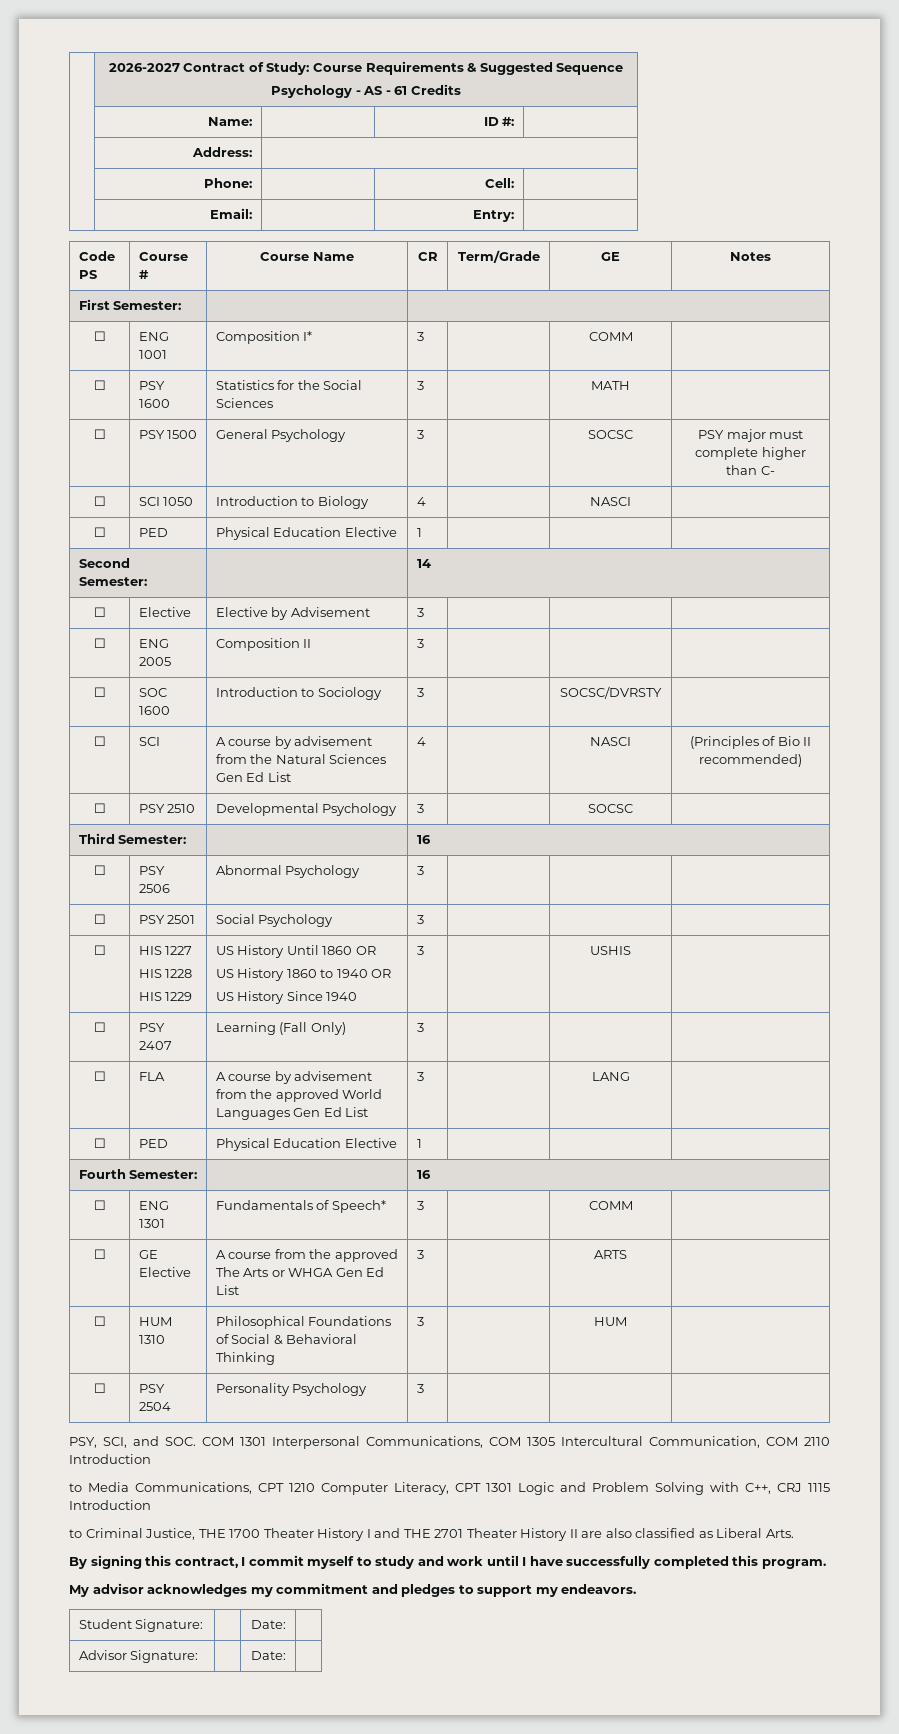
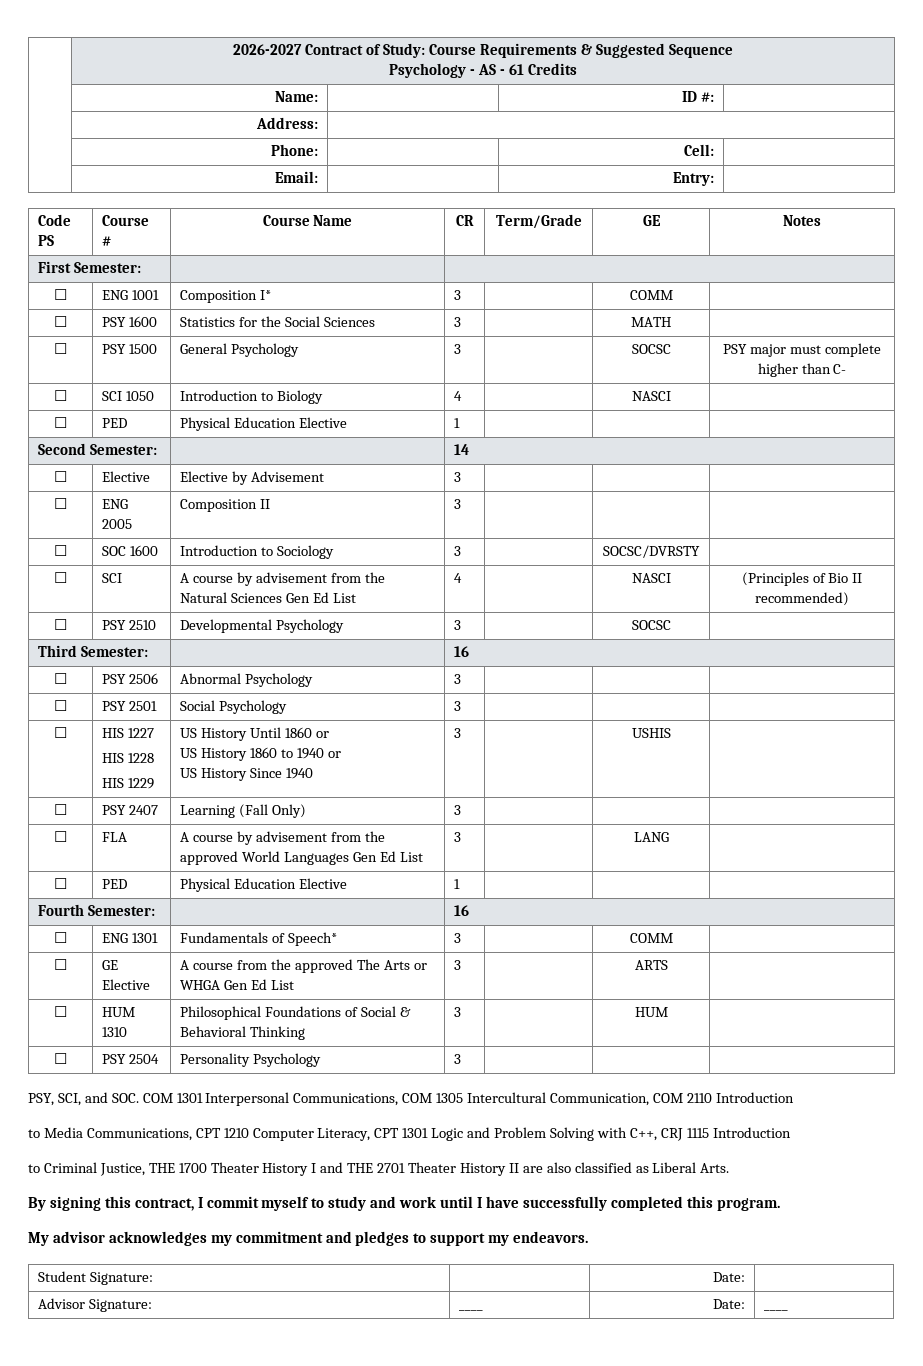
[355,946,376,955] OR -> [316,731,330,738] or
[371,969,392,978] OR -> [327,751,341,758] or
[251,1651,287,1660] | Date: | -> [459,1309,484,1311] [712,1299,745,1309] [764,1309,789,1311] ____ | Date: | ____

